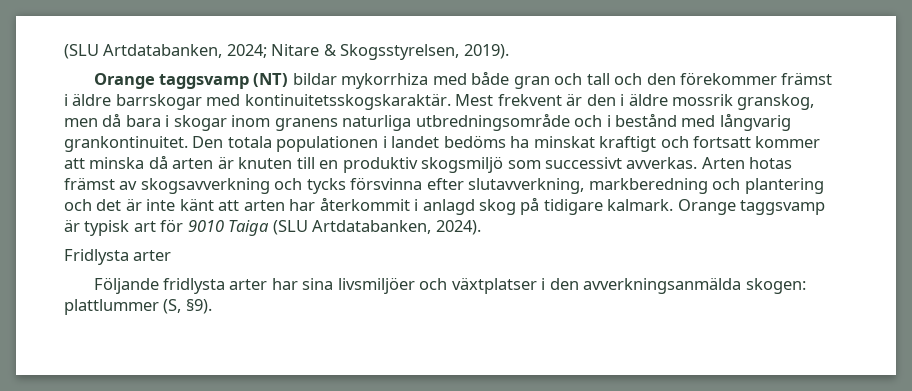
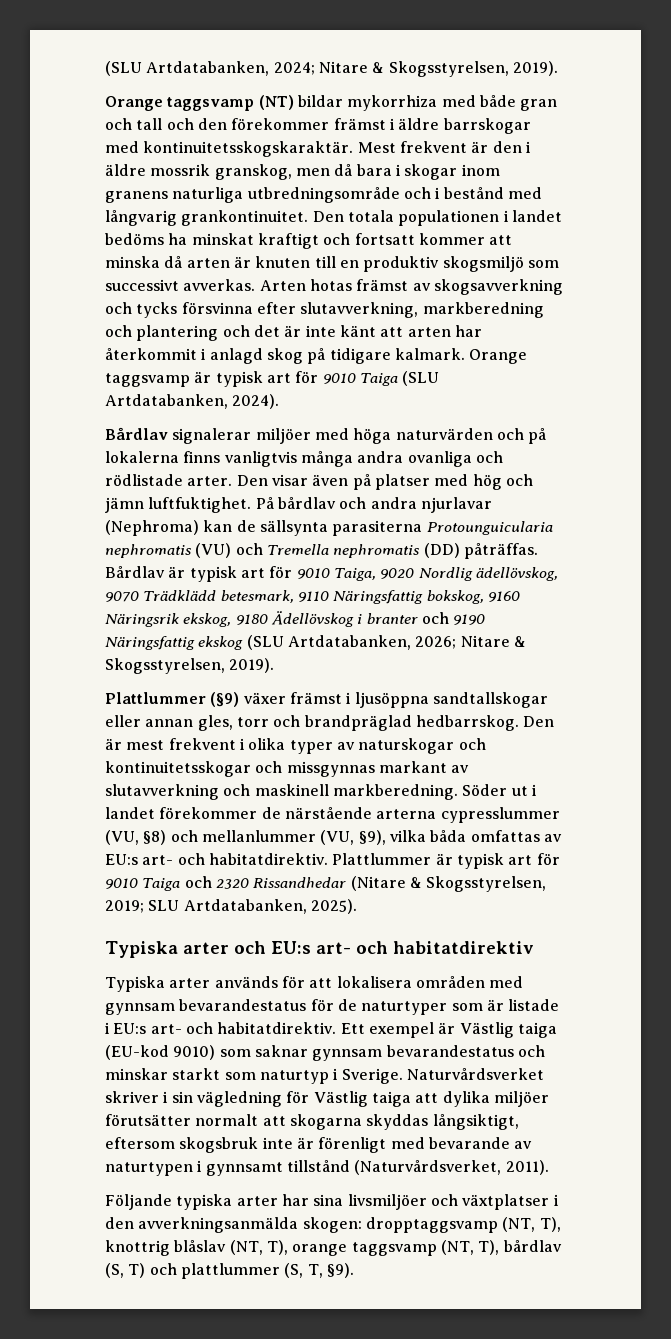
[64,249,172,265] Fridlysta arter -> [105,427,547,444] [105,451,503,467] [105,474,533,490] [105,497,492,513] [105,520,553,536] [105,543,538,559] [105,566,558,582] [105,590,520,604] [105,611,486,627] [105,635,526,650] [105,658,275,674] [105,692,548,708] [105,715,555,731] [105,738,486,754] [105,761,470,777] [105,784,537,800] [105,807,560,823] [105,830,562,845] [105,853,560,869] [105,876,547,892] [105,899,357,914] [105,941,534,958] [105,976,524,992] [105,999,560,1015] [105,1022,557,1038] [105,1045,545,1061] [105,1068,544,1084] [105,1091,549,1107] [105,1114,519,1130] [105,1137,533,1153] [105,1160,549,1176] Bårdlav signalerar miljöer med höga naturvärden och på lokalerna finns vanligtvis många andra ovanliga och rödlistade arter. Den visar även på platser med hög och jämn luftfuktighet. På bårdlav och andra njurlavar (Nephroma) kan de sällsynta parasiterna Protounguicularia nephromatis (VU) och Tremella nephromatis (DD) påträffas. Bårdlav är typisk art för 9010 Taiga, 9020 Nordlig ädellövskog, 9070 Trädklädd betesmark, 9110 Näringsfattig bokskog, 9160 Näringsrik ekskog, 9180 Ädellövskog i branter och 9190 Näringsfattig ekskog (SLU Artdatabanken, 2026; Nitare & Skogsstyrelsen, 2019). // Plattlummer (§9) växer främst i ljusöppna sandtallskogar eller annan gles, torr och brandpräglad hedbarrskog. Den är mest frekvent i olika typer av naturskogar och kontinuitetsskogar och missgynnas markant av slutavverkning och maskinell markberedning. Söder ut i landet förekommer de närstående arterna cypresslummer (VU, §8) och mellanlummer (VU, §9), vilka båda omfattas av EU:s art- och habitatdirektiv. Plattlummer är typisk art för 9010 Taiga och 2320 Rissandhedar (Nitare & Skogsstyrelsen, 2019; SLU Artdatabanken, 2025). // Typiska arter och EU:s art- och habitatdirektiv // Typiska arter används för att lokalisera områden med gynnsam bevarandestatus för de naturtyper som är listade i EU:s art- och habitatdirektiv. Ett exempel är Västlig taiga (EU-kod 9010) som saknar gynnsam bevarandestatus och minskar starkt som naturtyp i Sverige. Naturvårdsverket skriver i sin vägledning för Västlig taiga att dylika miljöer förutsätter normalt att skogarna skyddas långsiktigt, eftersom skogsbruk inte är förenligt med bevarande av naturtypen i gynnsamt tillstånd (Naturvårdsverket, 2011).
[162,278,225,294] fridlysta -> [176,1194,233,1210] typiska
(806, 286) none -> [365,1217,561,1233] [105,1240,562,1256] [105,1263,177,1278] dropptaggsvamp (NT, T), knottrig blåslav (NT, T), orange taggsvamp (NT, T), bårdlav (S, T) och
(182, 306) none -> [307,1264,323,1278] T,

